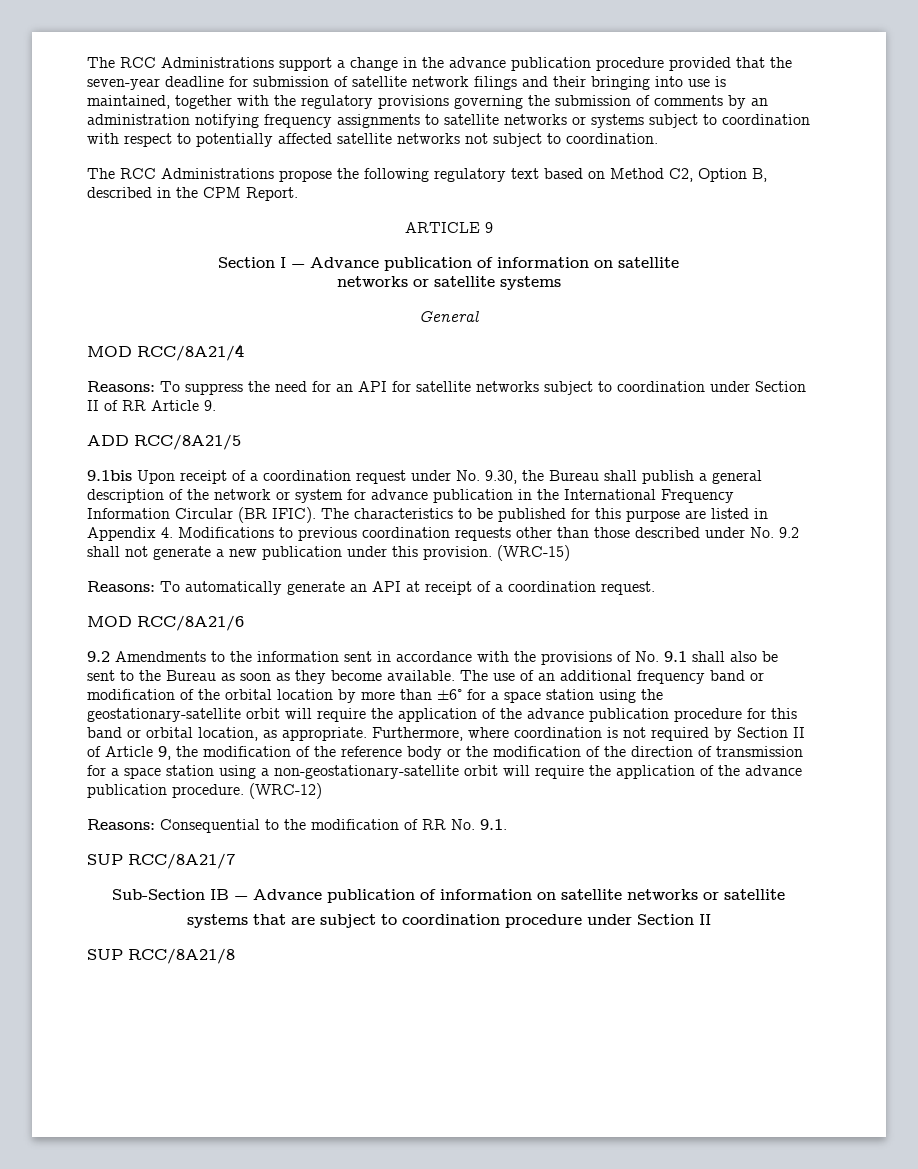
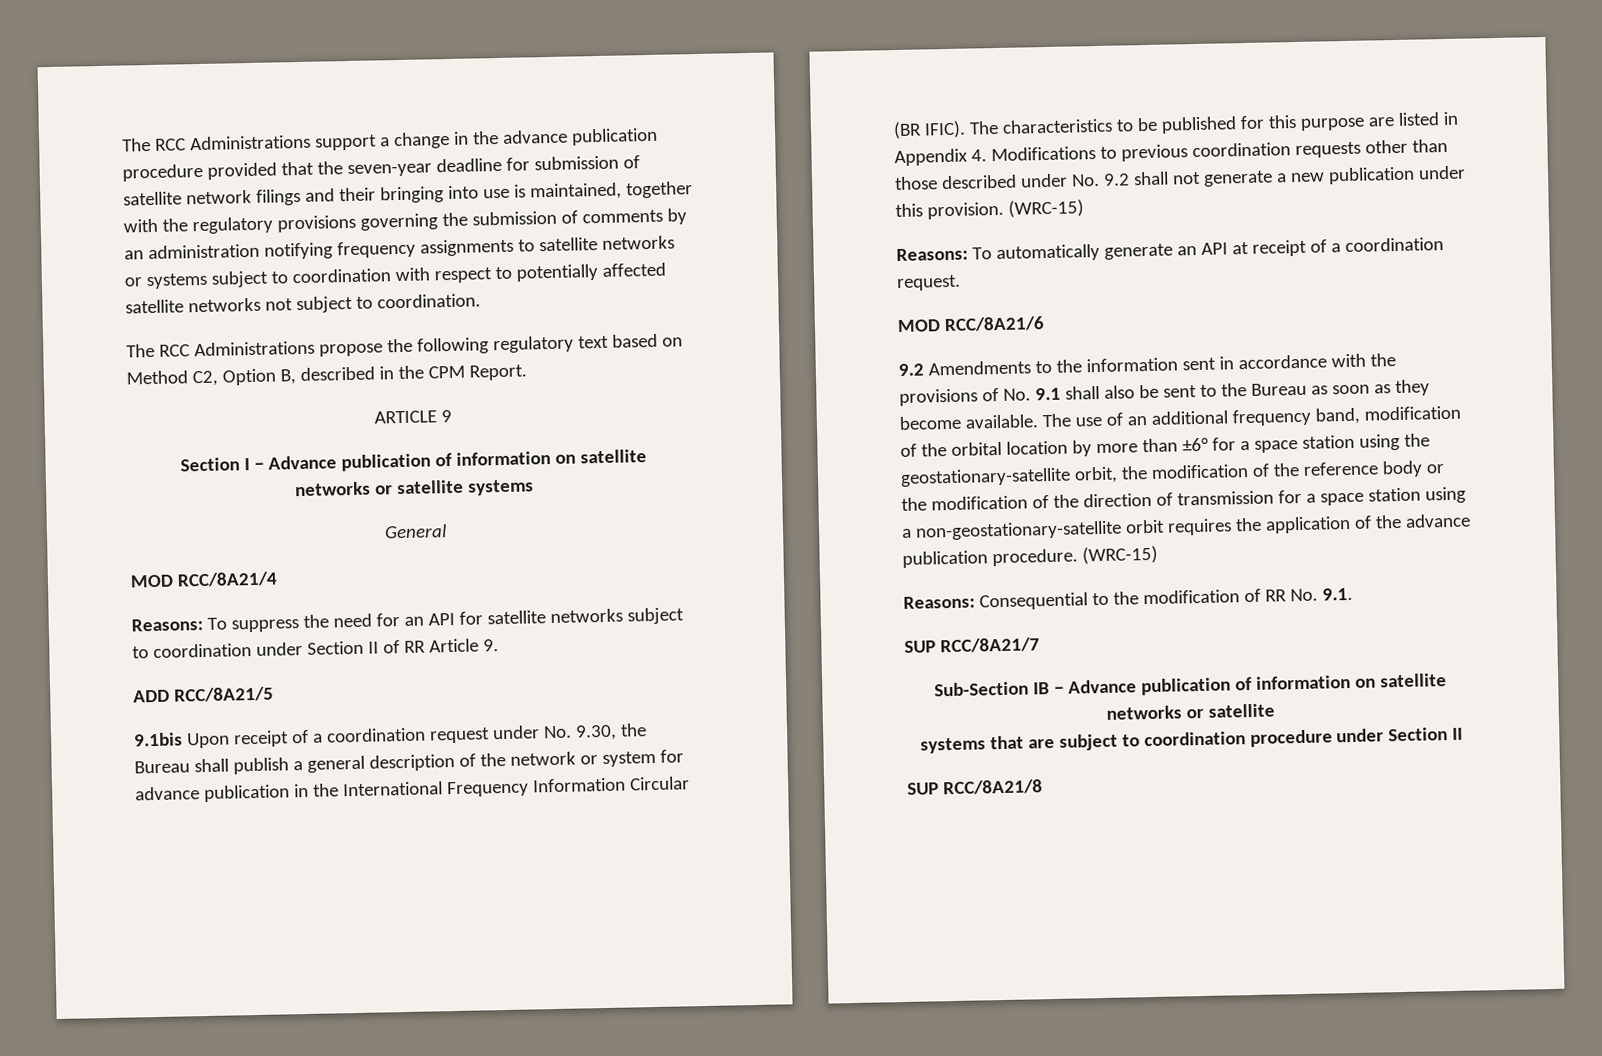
[710,670,764,681] band or -> [1314,407,1361,425] band,
[246,708,797,722] [87,727,805,741] [87,746,171,760] orbit will require the application of the advance publication procedure for this band or orbital location, as appropriate. Furthermore, where coordination is not required by Section II of Article 9, -> [1073,466,1118,484] orbit,
[503,765,584,779] will require -> [1166,518,1232,536] requires
[249,783,322,799] (WRC-12) -> [1081,545,1158,565] (WRC-15)

